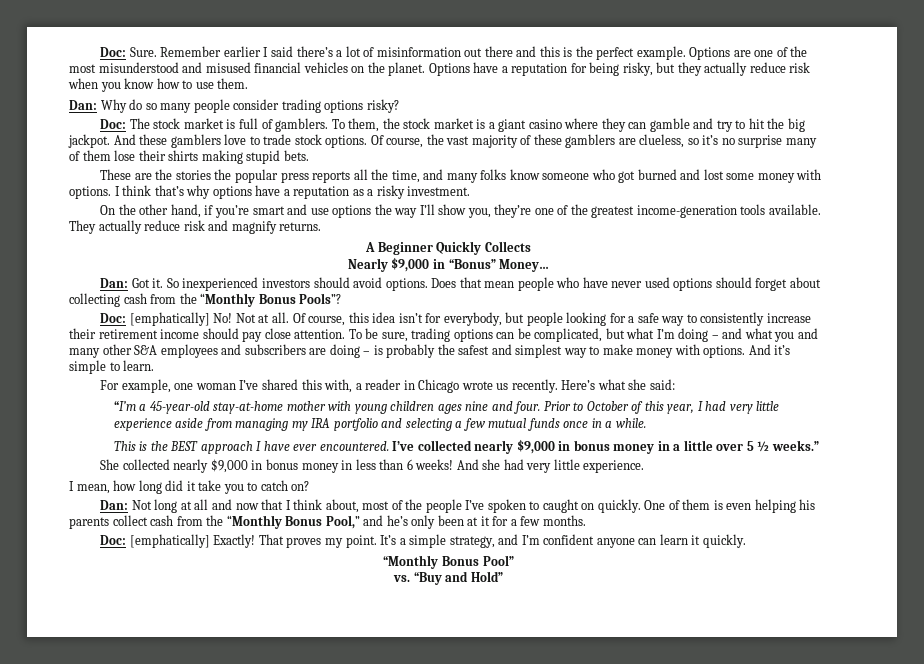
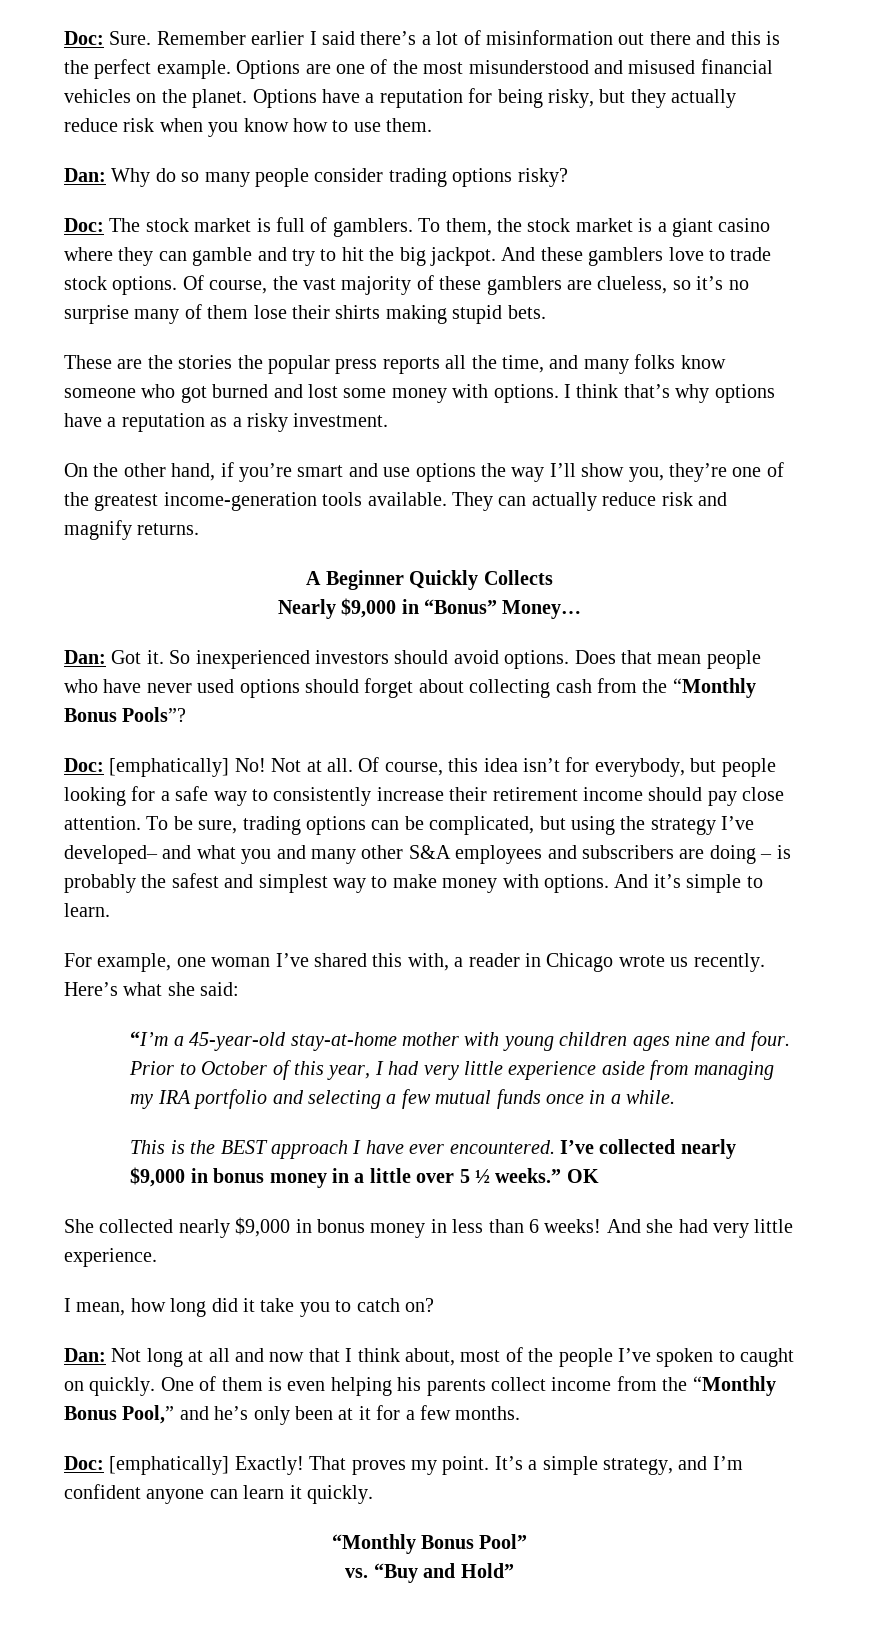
(96, 227) none -> [498,496,527,506] can
[626,328,719,342] what I’m doing – -> [570,816,755,835] [64,845,158,864] using the strategy I’ve developed–
(819, 445) none -> [566,1169,599,1183] OK
[150,515,174,526] cash -> [551,1377,612,1391] income

